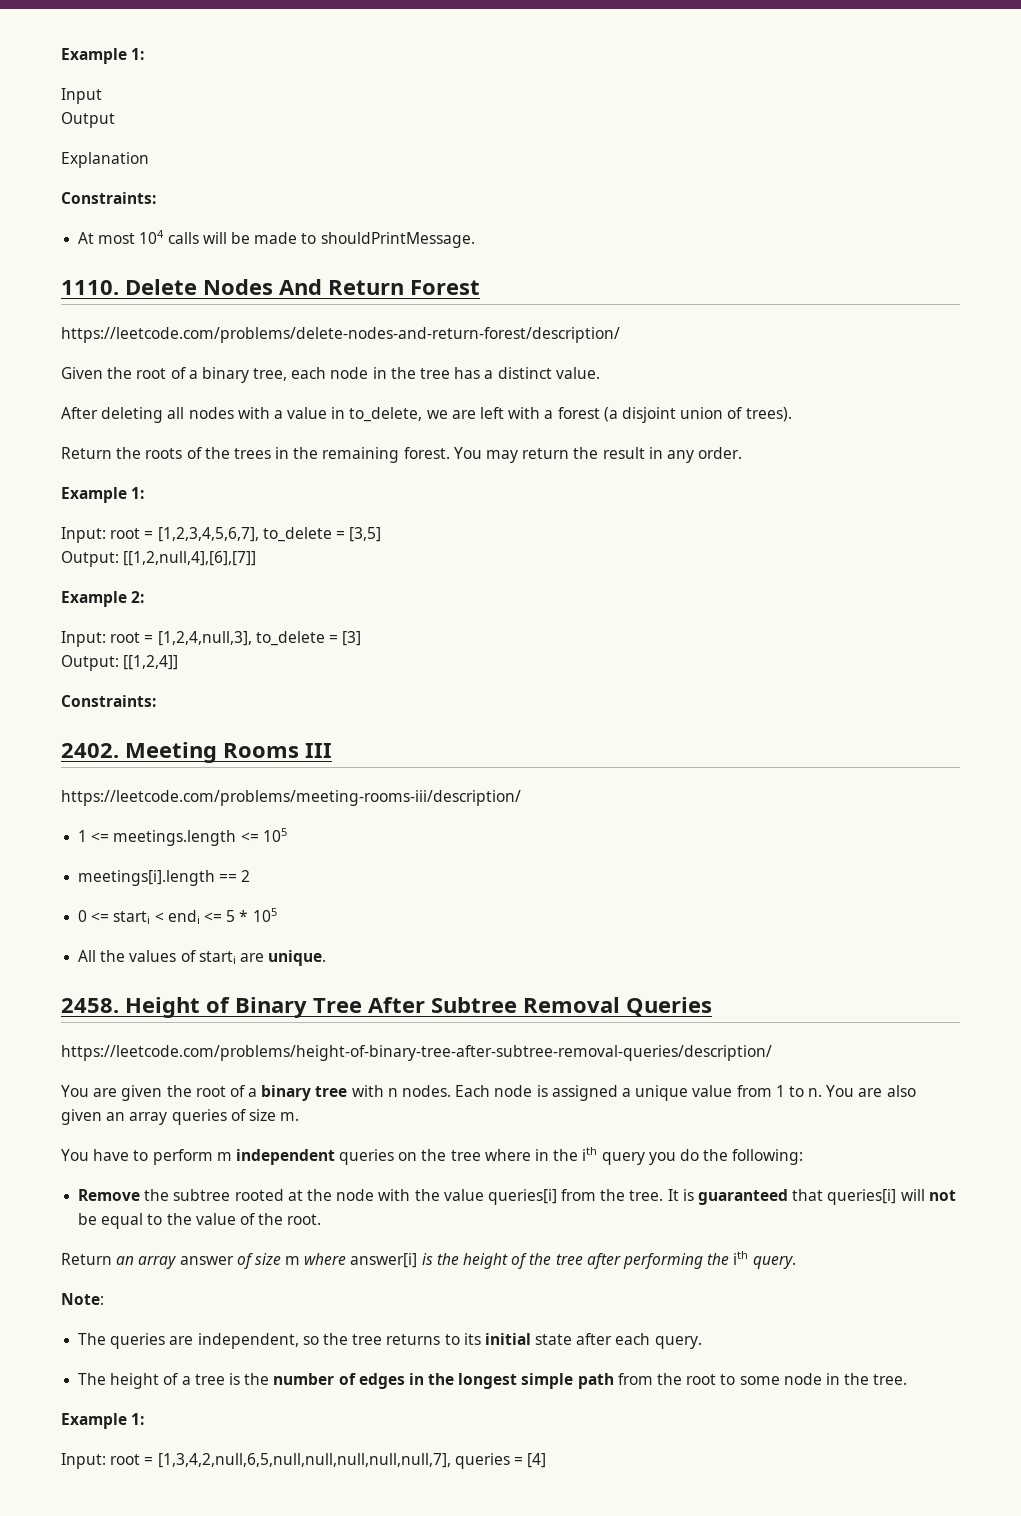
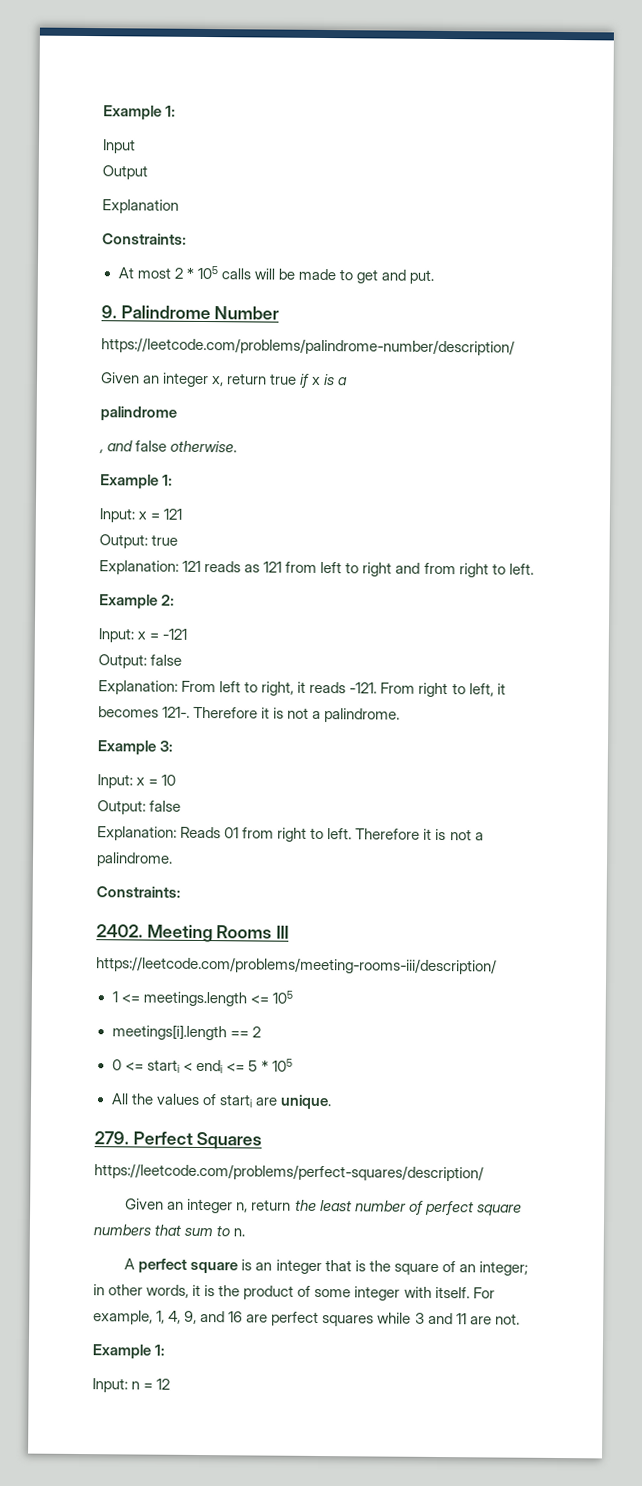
[139,230,165,244] 104 -> [173,265,218,280] 2 * 105
[320,232,475,248] [61,279,480,295] [61,327,620,343] [61,367,600,383] [61,407,792,423] [61,447,743,463] [61,487,145,503] [61,527,382,543] [61,551,257,567] [61,591,145,607] [61,631,362,647] [61,655,179,671] shouldPrintMessage. // 1110. Delete Nodes And Return Forest // https://leetcode.com/problems/delete-nodes-and-return-forest/description/ // Given the root of a binary tree, each node in the tree has a distinct value. // After deleting all nodes with a value in to_delete, we are left with a forest (a disjoint union of trees). // Return the roots of the trees in the remaining forest. You may return the result in any order. // Example 1: // Input: root = [1,2,3,4,5,6,7], to_delete = [3,5] // Output: [[1,2,null,4],[6],[7]] // Example 2: // Input: root = [1,2,4,null,3], to_delete = [3] // Output: [[1,2,4]] -> [356,269,435,284] [101,305,280,320] [101,337,515,356] [101,372,349,388] [100,406,177,421] [99,440,238,454] [100,474,174,489] [99,508,183,523] [99,534,179,549] [99,560,534,578] [99,594,176,609] [98,628,188,643] [98,654,183,669] [98,680,506,698] [98,706,401,723] [97,740,175,755] [97,774,177,789] [97,800,182,815] [97,826,484,842] [96,852,173,867] get and put. // 9. Palindrome Number // https://leetcode.com/problems/palindrome-number/description/ // Given an integer x, return true if x is a // palindrome // , and false otherwise. // Example 1: // Input: x = 121 // Output: true // Explanation: 121 reads as 121 from left to right and from right to left. // Example 2: // Input: x = -121 // Output: false // Explanation: From left to right, it reads -121. From right to left, it becomes 121-. Therefore it is not a palindrome. // Example 3: // Input: x = 10 // Output: false // Explanation: Reads 01 from right to left. Therefore it is not a palindrome.
[61,997,712,1018] [61,1045,772,1061] [61,1085,916,1101] [61,1109,300,1125] [61,1147,804,1165] [78,1189,956,1205] [78,1213,322,1229] [61,1251,796,1269] [61,1293,104,1305] [78,1333,702,1349] [78,1373,908,1389] [61,1413,145,1429] [61,1453,547,1469] 2458. Height of Binary Tree After Subtree Removal Queries // https://leetcode.com/problems/height-of-binary-tree-after-subtree-removal-queries/description/ // You are given the root of a binary tree with n nodes. Each node is assigned a unique value from 1 to n. You are also given an array queries of size m. // You have to perform m independent queries on the tree where in the ith query you do the following: // Remove the subtree rooted at the node with the value queries[i] from the tree. It is guaranteed that queries[i] will not be equal to the value of the root. // Return an array answer of size m where answer[i] is the height of the tree after performing the ith query. // Note: // The queries are independent, so the tree returns to its initial state after each query. // The height of a tree is the number of edges in the longest simple path from the root to some node in the tree. // Example 1: // Input: root = [1,3,4,2,null,6,5,null,null,null,null,null,7], queries = [4] -> [94,1131,263,1150] [94,1163,484,1182] [125,1198,522,1216] [93,1224,246,1237] [124,1258,528,1276] [93,1284,495,1301] [93,1310,520,1327] [92,1344,166,1359] [92,1378,171,1393] 279. Perfect Squares // https://leetcode.com/problems/perfect-squares/description/ // Given an integer n, return the least number of perfect square numbers that sum to n. // A perfect square is an integer that is the square of an integer; in other words, it is the product of some integer with itself. For example, 1, 4, 9, and 16 are perfect squares while 3 and 11 are not. // Example 1: // Input: n = 12

